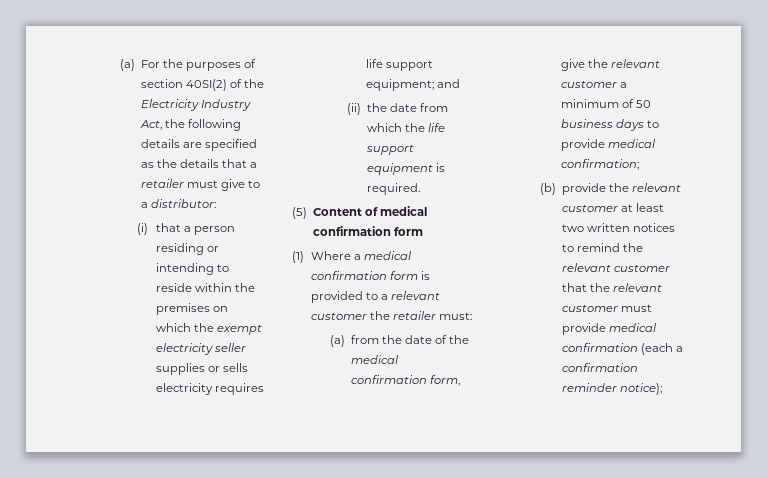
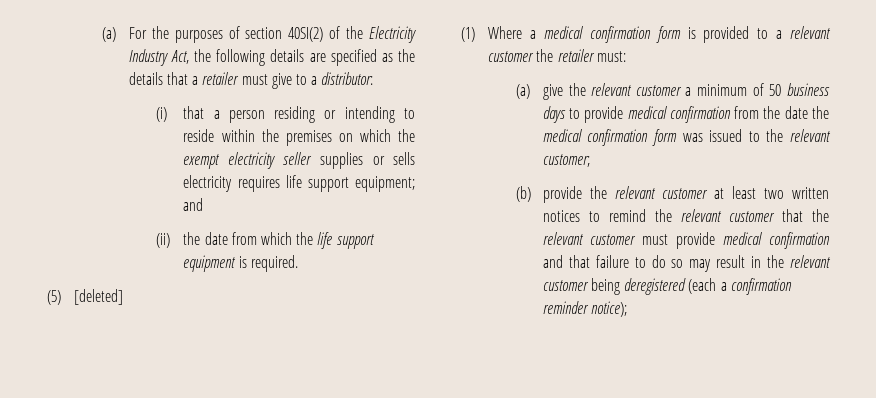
[312,206,427,216] [312,226,423,236] Content of medical confirmation form -> [74,289,124,305] [deleted]
[350,335,470,344] [350,355,399,364] [350,375,460,386] from the date of the medical confirmation form, -> (530, 91) none
[560,159,639,170] confirmation; -> [669,106,829,123] [542,129,831,146] [542,154,590,167] confirmation from the date the medical confirmation form was issued to the relevant customer;
(638, 347) none -> [542,255,831,272] [542,278,687,295] and that failure to do so may result in the relevant customer being deregistered

